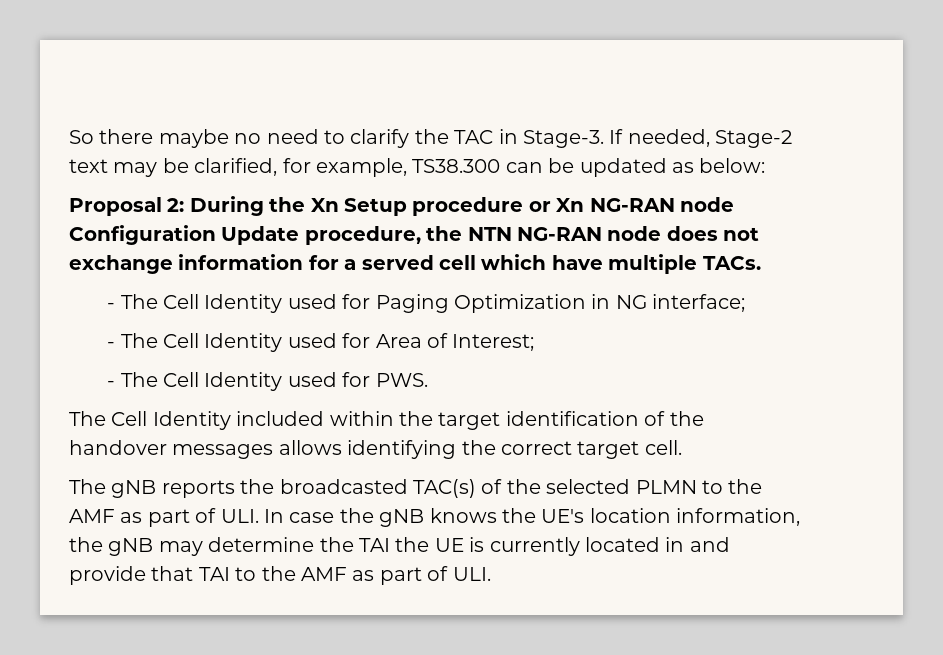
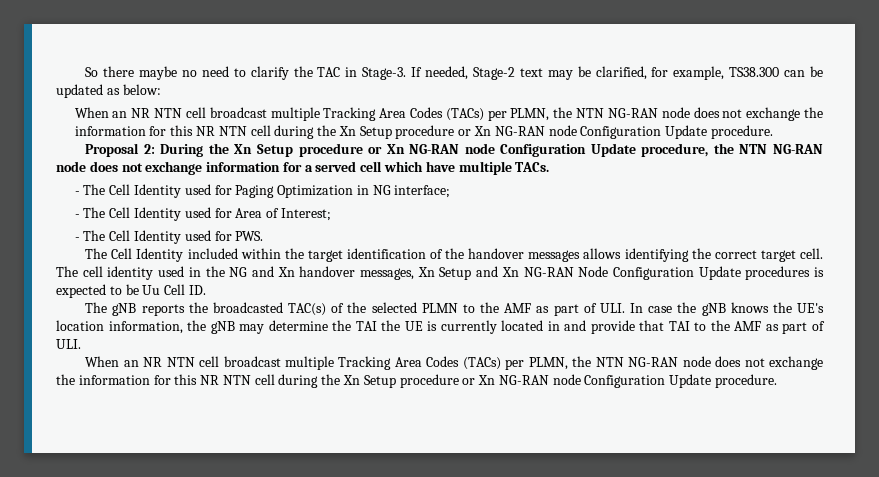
(766, 165) none -> [74,107,823,121] [74,125,773,139] // When an NR NTN cell broadcast multiple Tracking Area Codes (TACs) per PLMN, the NTN NG-RAN node does not exchange the information for this NR NTN cell during the Xn Setup procedure or Xn NG-RAN node Configuration Update procedure.
(682, 447) none -> [56,266,825,280] [56,284,206,298] The cell identity used in the NG and Xn handover messages, Xn Setup and Xn NG-RAN Node Configuration Update procedures is expected to be Uu Cell ID.
(491, 574) none -> [85,356,823,370] [56,374,778,388] // When an NR NTN cell broadcast multiple Tracking Area Codes (TACs) per PLMN, the NTN NG-RAN node does not exchange the information for this NR NTN cell during the Xn Setup procedure or Xn NG-RAN node Configuration Update procedure.

